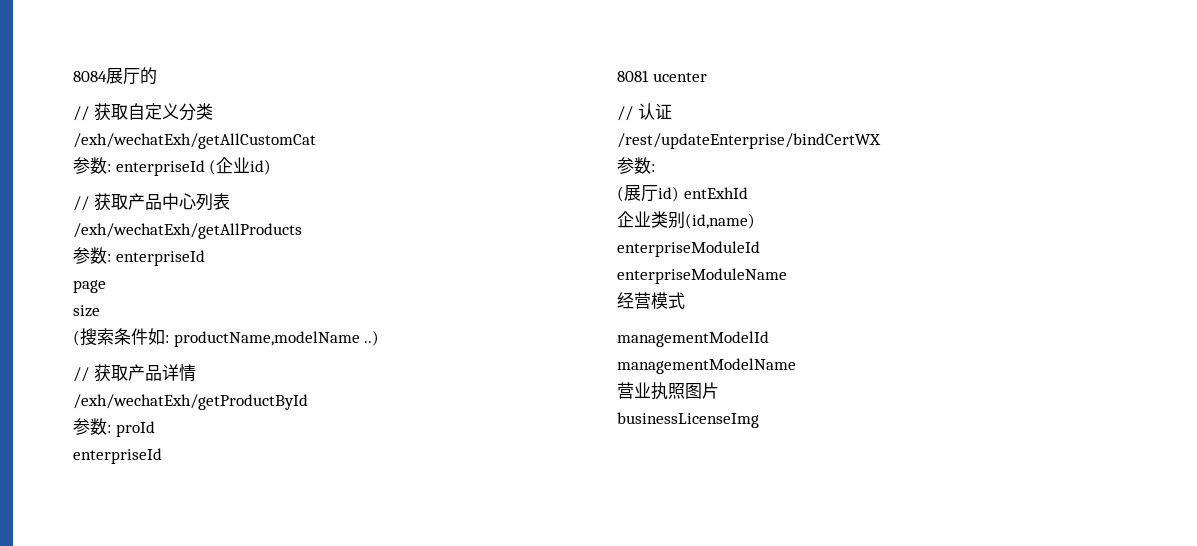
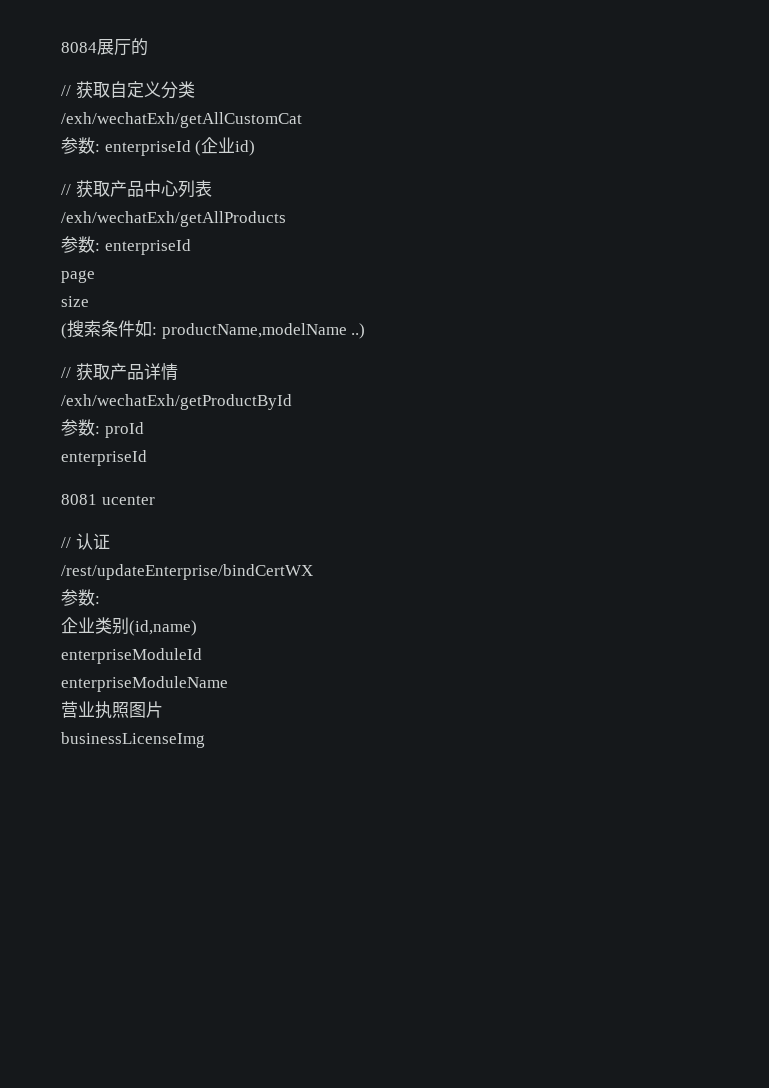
[617,185,748,202] // (展厅id) entExhId -> (100, 600) none
[617,292,685,309] [617,331,769,347] [617,358,796,374] // 经营模式 // managementModelId // managementModelName -> (228, 684) none

